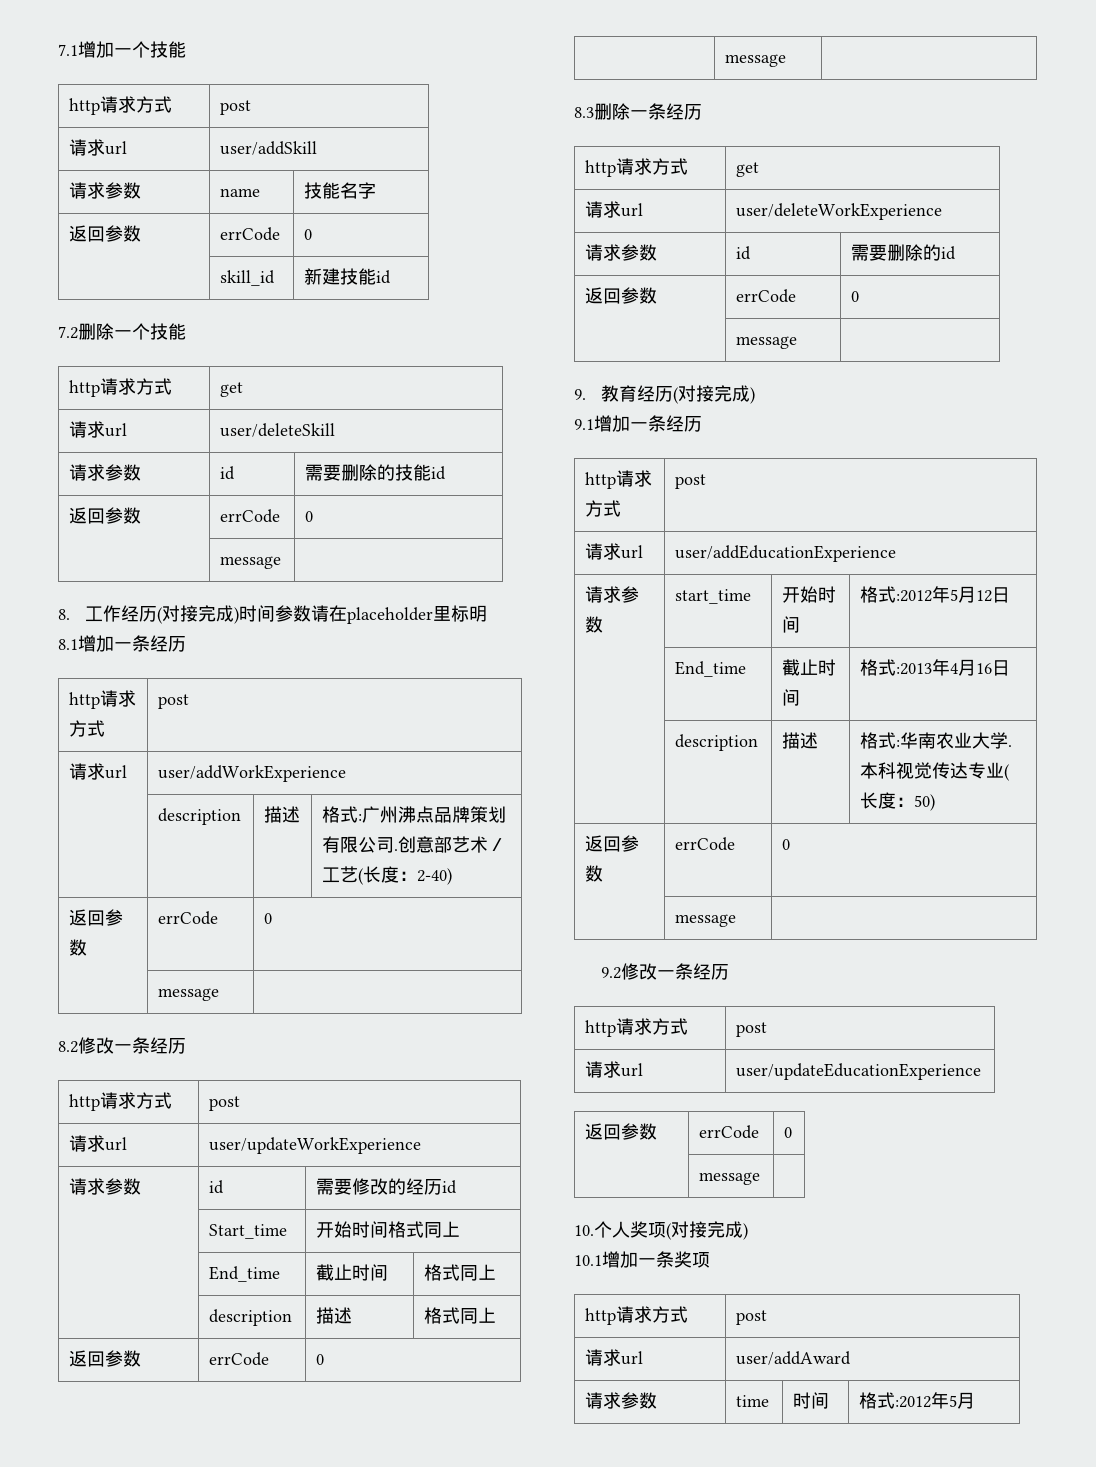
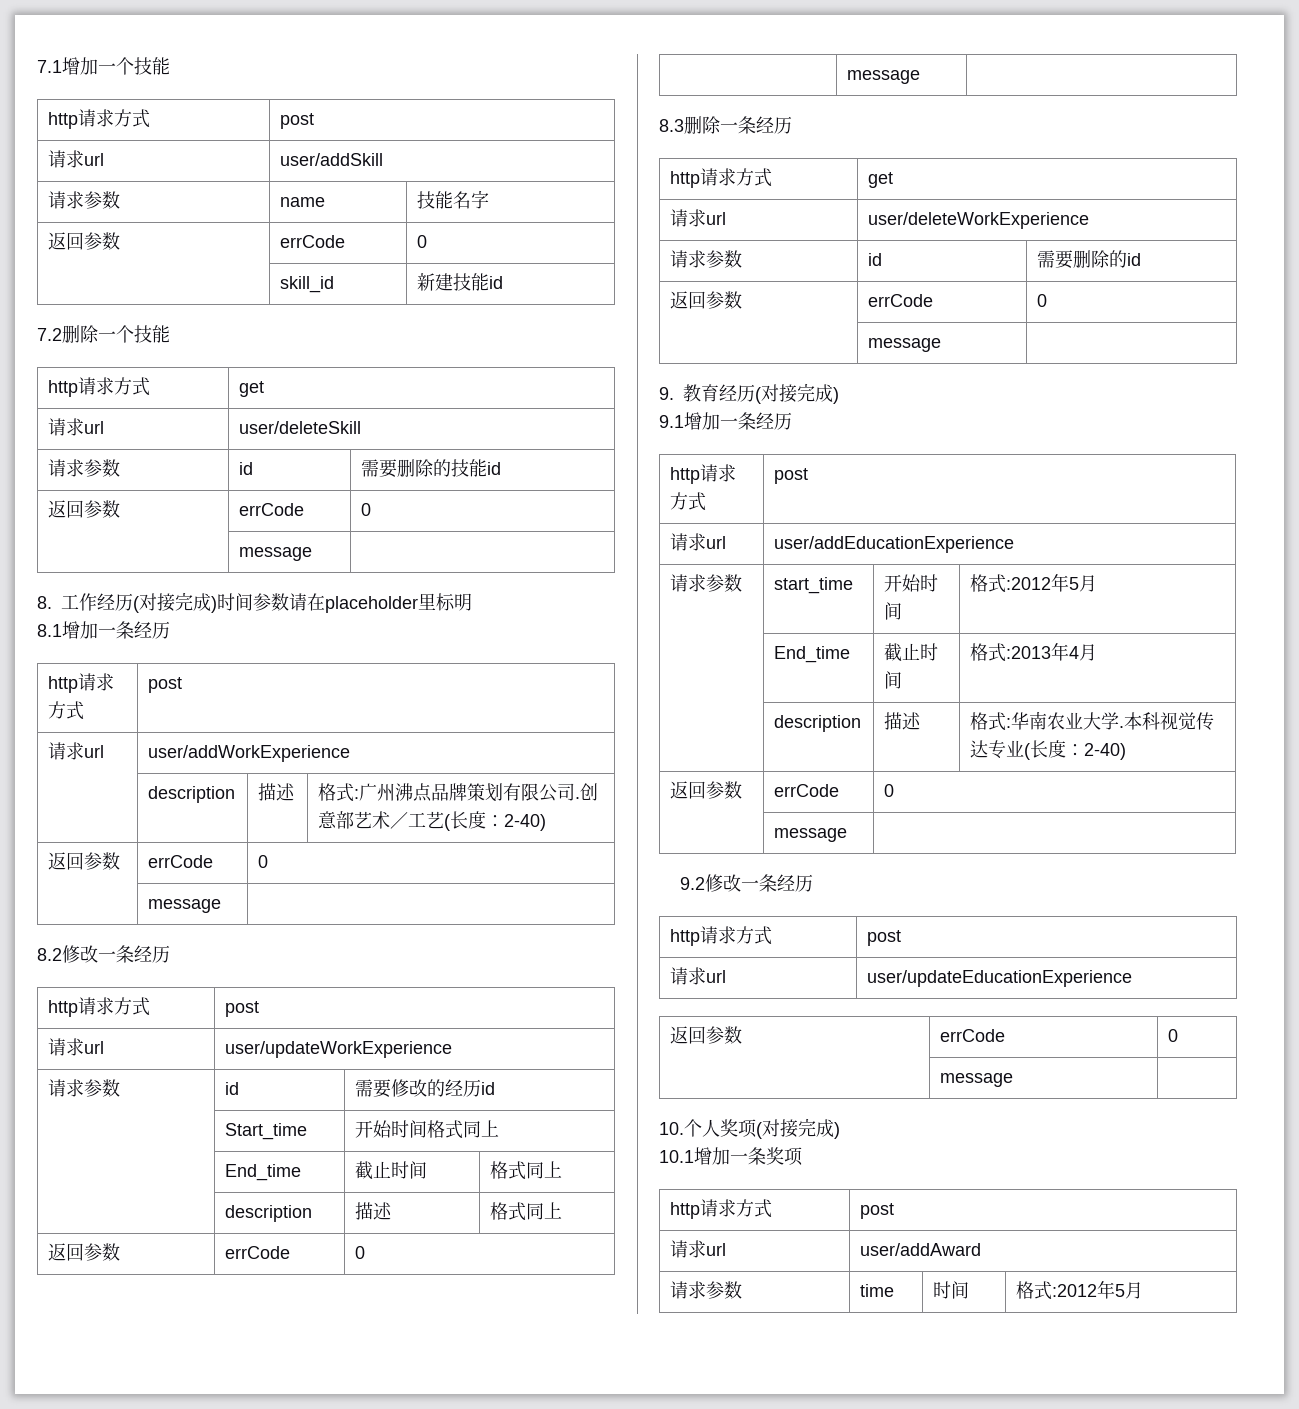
[976,587,1011,603] 12日 -> (1098, 583) none
[976,660,1011,676] 16日 -> (1098, 652) none
[914,794,936,811] 50) -> [1084,743,1127,760] 2-40)

